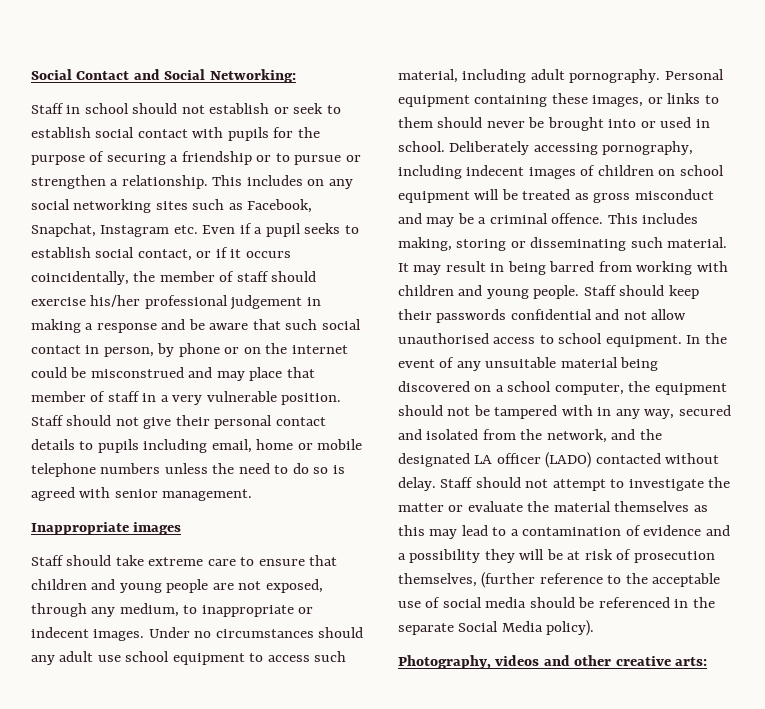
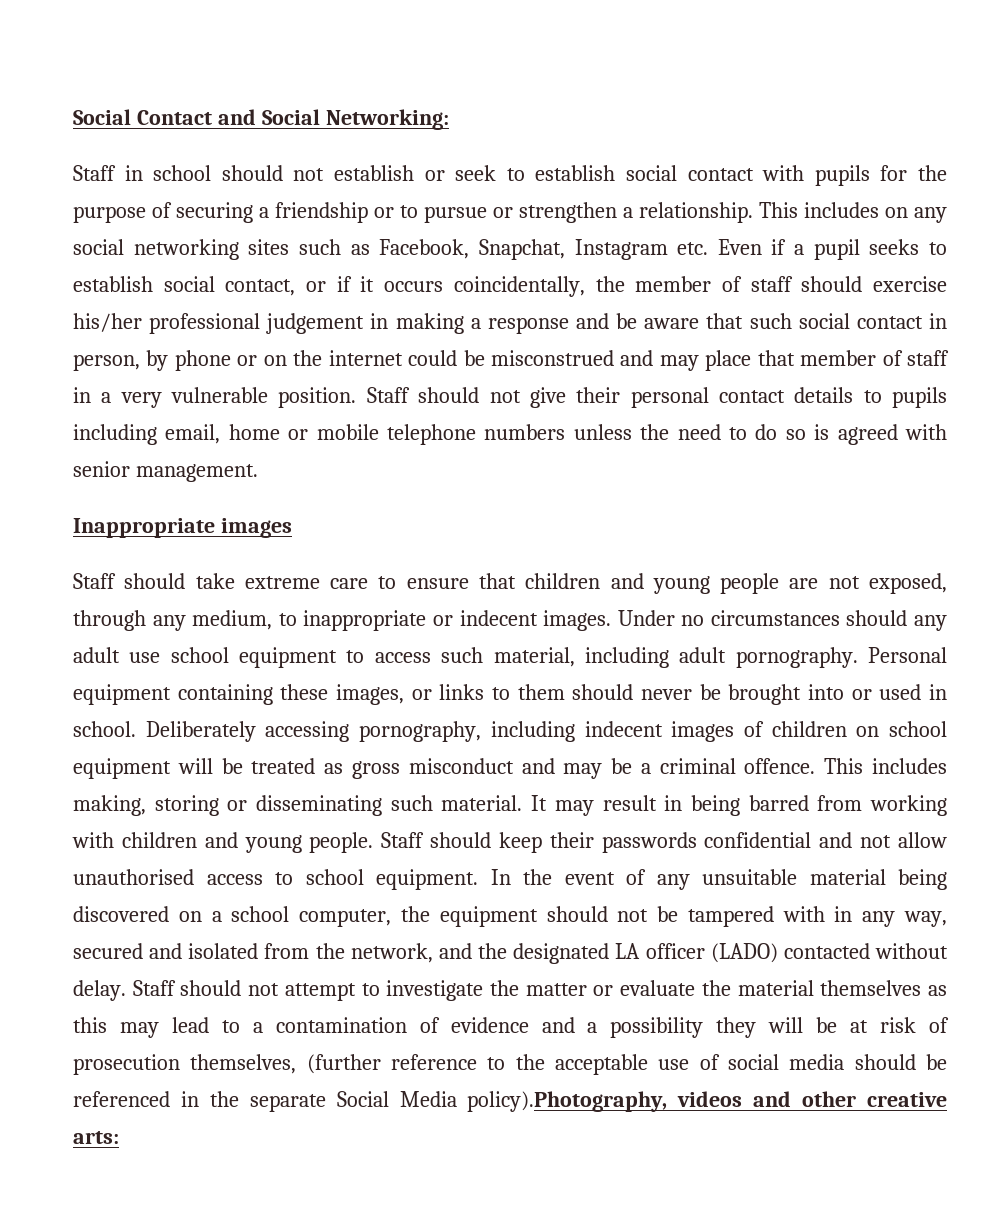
[546,620,595,636] [398,655,491,669] policy). // Photography, -> [467,1091,668,1112] policy).Photography,

